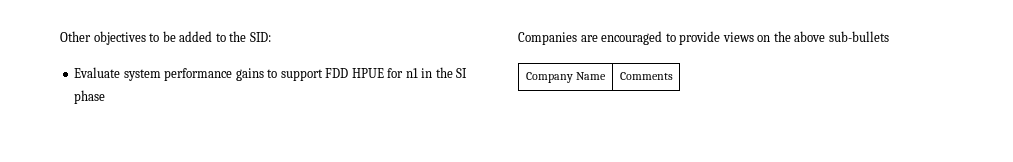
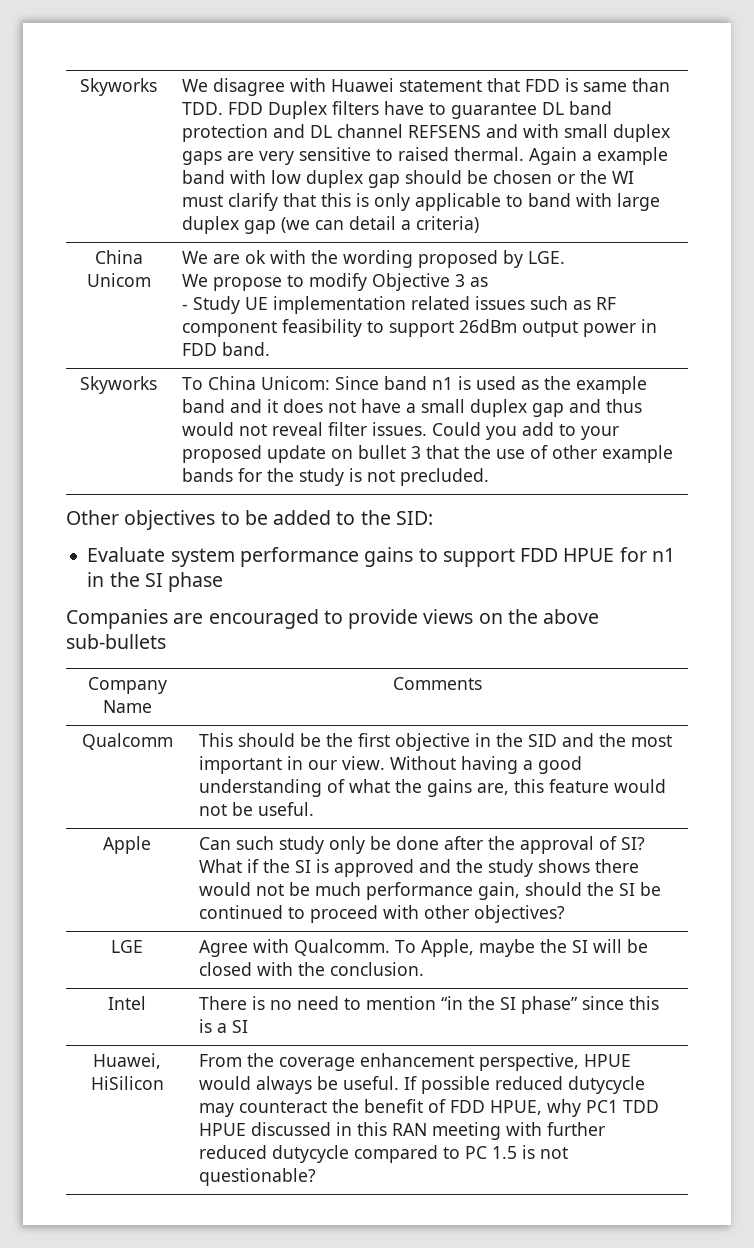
(60, 36) none -> [80,78,157,96] [181,78,670,96] [181,101,612,119] [181,124,670,142] [181,147,668,165] [181,170,634,188] [181,193,660,211] [181,216,479,234] [94,250,143,264] [86,273,151,287] [181,250,565,268] [181,273,488,291] [181,296,616,314] [181,319,657,337] [181,342,270,356] [80,376,157,394] [181,376,647,394] [181,399,642,417] [181,422,619,440] [181,445,673,463] [181,468,489,486] Skyworks | We disagree with Huawei statement that FDD is same than TDD. FDD Duplex filters have to guarantee DL band protection and DL channel REFSENS and with small duplex gaps are very sensitive to raised thermal. Again a example band with low duplex gap should be chosen or the WI must clarify that this is only applicable to band with large duplex gap (we can detail a criteria) // China Unicom | We are ok with the wording proposed by LGE. // We propose to modify Objective 3 as // - Study UE implementation related issues such as RF component feasibility to support 26dBm output power in FDD band. // Skyworks | To China Unicom: Since band n1 is used as the example band and it does not have a small duplex gap and thus would not reveal filter issues. Could you add to your proposed update on bullet 3 that the use of other example bands for the study is not precluded. //
(673, 76) none -> [81,733,173,750] [198,733,672,751] [198,756,582,774] [198,779,666,797] [198,802,314,816] [103,836,151,854] [198,836,645,854] [198,859,639,877] [198,882,661,900] [198,905,565,923] [111,940,143,953] [198,939,648,957] [198,962,424,976] [108,996,146,1010] [198,996,659,1014] [198,1019,248,1033] [93,1053,161,1069] [90,1076,164,1090] [198,1053,631,1071] [198,1076,645,1094] [198,1099,659,1117] [198,1122,605,1140] [198,1145,568,1163] [198,1168,316,1186] // Qualcomm | This should be the first objective in the SID and the most important in our view. Without having a good understanding of what the gains are, this feature would not be useful. // Apple | Can such study only be done after the approval of SI? What if the SI is approved and the study shows there would not be much performance gain, should the SI be continued to proceed with other objectives? // LGE | Agree with Qualcomm. To Apple, maybe the SI will be closed with the conclusion. // Intel | There is no need to mention “in the SI phase” since this is a SI // Huawei, HiSilicon | From the coverage enhancement perspective, HPUE would always be useful. If possible reduced dutycycle may counteract the benefit of FDD HPUE, why PC1 TDD HPUE discussed in this RAN meeting with further reduced dutycycle compared to PC 1.5 is not questionable?

